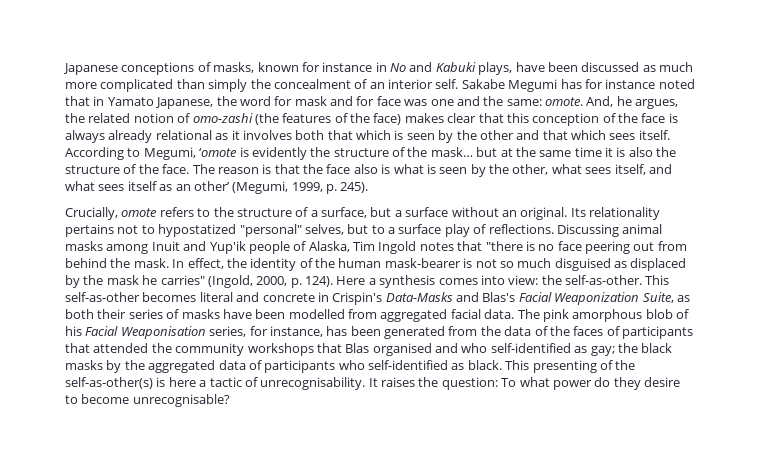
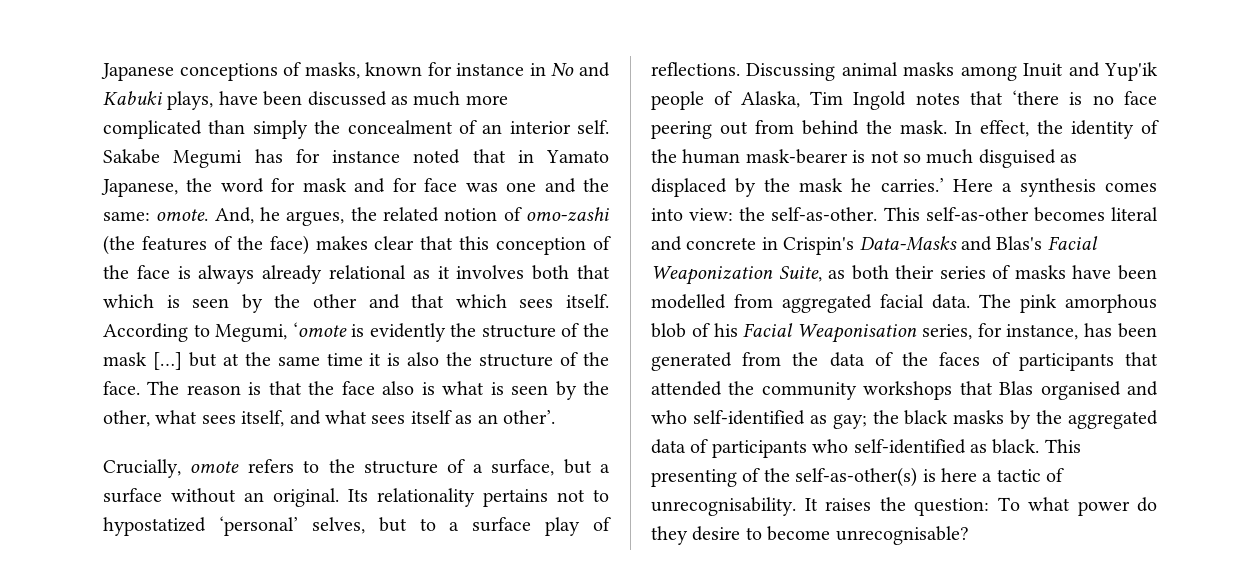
[430,147,473,157] mask… -> [103,352,182,370] mask […]
[193,181,369,194] other’ (Megumi, 1999, p. 245). -> [502,410,555,424] other’.
[239,224,302,237] "personal" -> [218,516,298,536] ‘personal’
[485,241,523,251] "there -> [1012,90,1060,105] ‘there
[160,275,333,288] carries" (Ingold, 2000, p. 124). -> [880,178,944,192] carries.’

